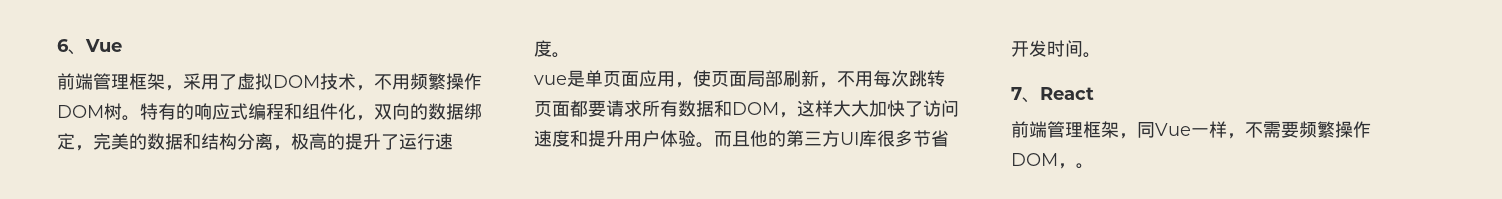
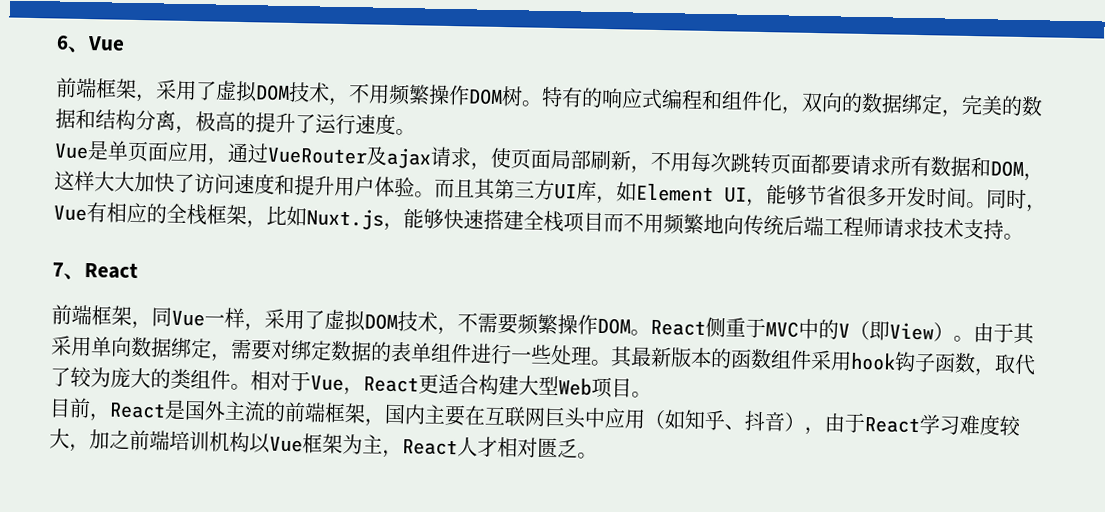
[93,73,129,90] 管理 -> (97, 88) none
[534,75,567,85] vue -> [54,143,89,160] Vue
(693, 85) none -> [227,142,491,171] 通过VueRouter及ajax请求，
[750,130,786,147] 他的 -> [474,178,496,200] 其
[877,130,949,147] [1011,40,1083,57] 很多节省开发时间 -> [596,181,1047,213] [53,202,1004,240] ，如Element UI，能够节省很多开发时间。同时，Vue有相应的全栈框架，比如Nuxt.js，能够快速搭建全栈项目而不用频繁地向传统后端工程师请求技术支持
[1047,121,1083,138] 管理 -> (92, 315) none
(1245, 136) none -> [264,308,458,336] 采用了虚拟DOM技术，
[1058,163,1076,169] ， -> [630,316,1035,345] [50,335,1036,377] [50,366,652,399] [49,397,1022,437] [49,428,578,459] 。React侧重于MVC中的V（即View）。由于其采用单向数据绑定，需要对绑定数据的表单组件进行一些处理。其最新版本的函数组件采用hook钩子函数，取代了较为庞大的类组件。相对于Vue，React更适合构建大型Web项目。 // 目前，React是国外主流的前端框架，国内主要在互联网巨头中应用（如知乎、抖音），由于React学习难度较大，加之前端培训机构以Vue框架为主，React人才相对匮乏

